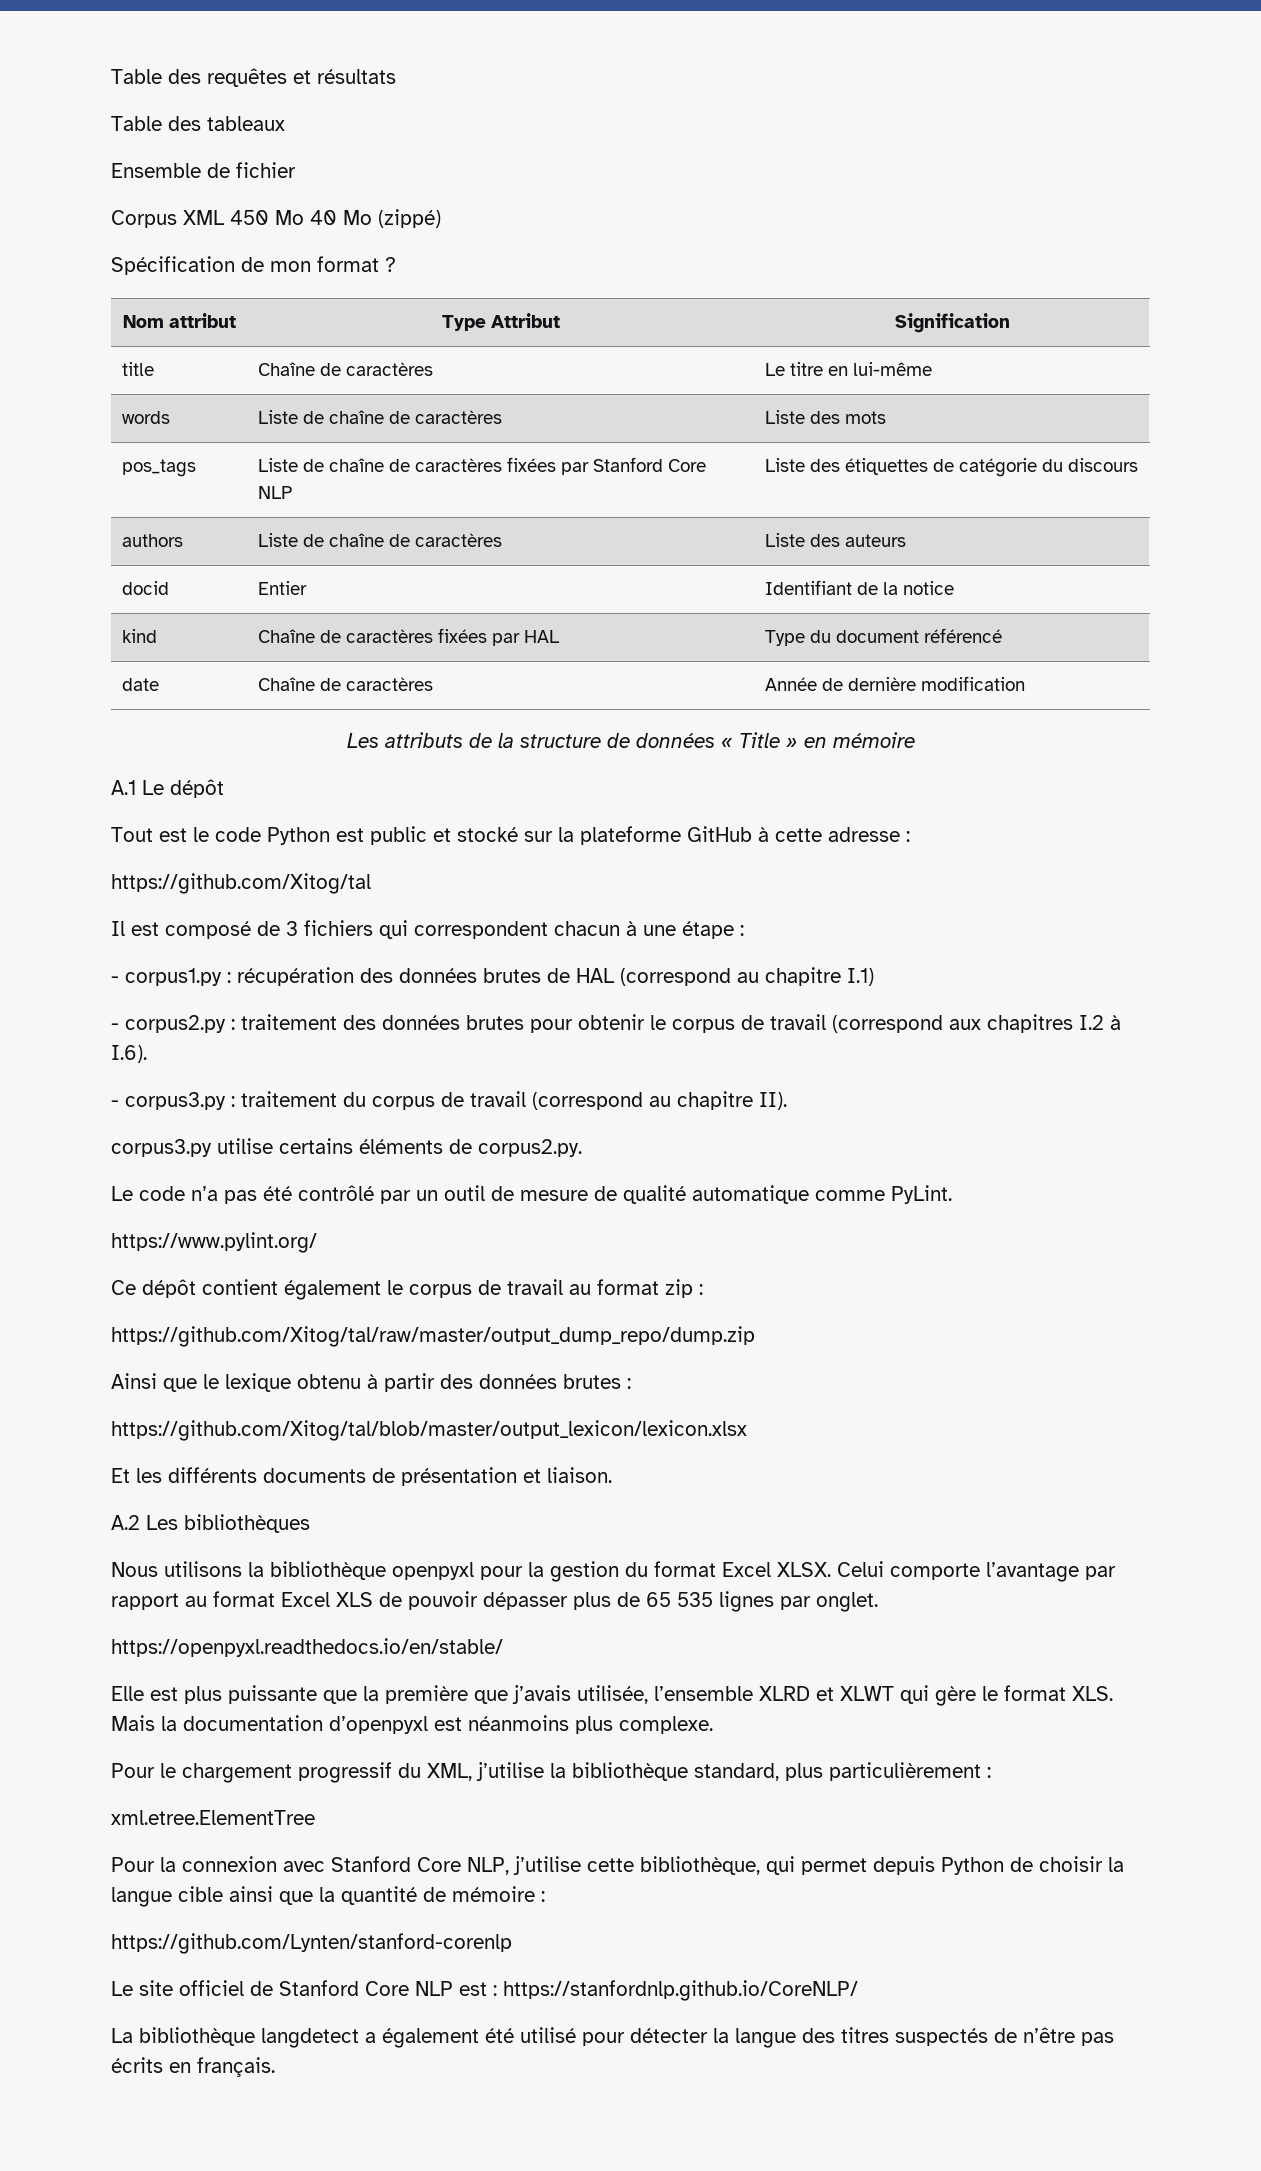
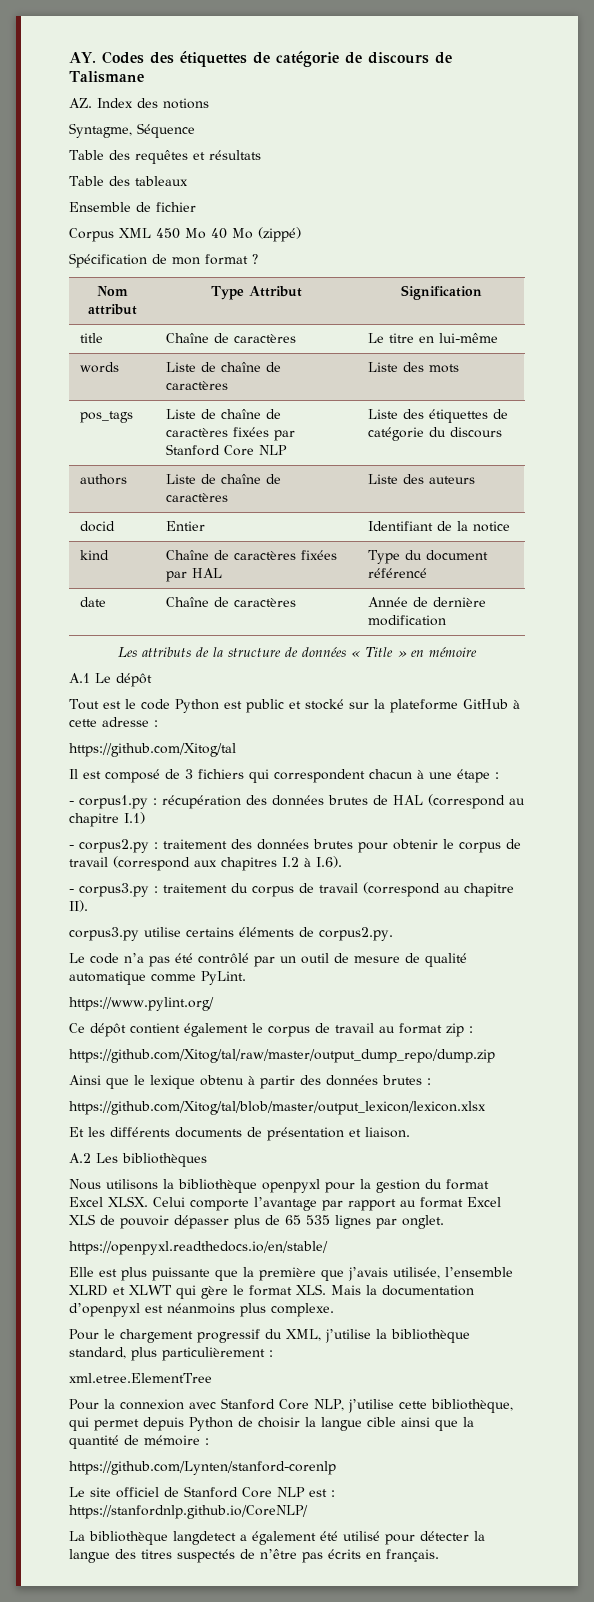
(111, 76) none -> [69,51,452,67] [69,71,144,83] [69,98,209,109] [69,123,195,138] AY. Codes des étiquettes de catégorie de discours de Talismane // AZ. Index des notions // Syntagme, Séquence //

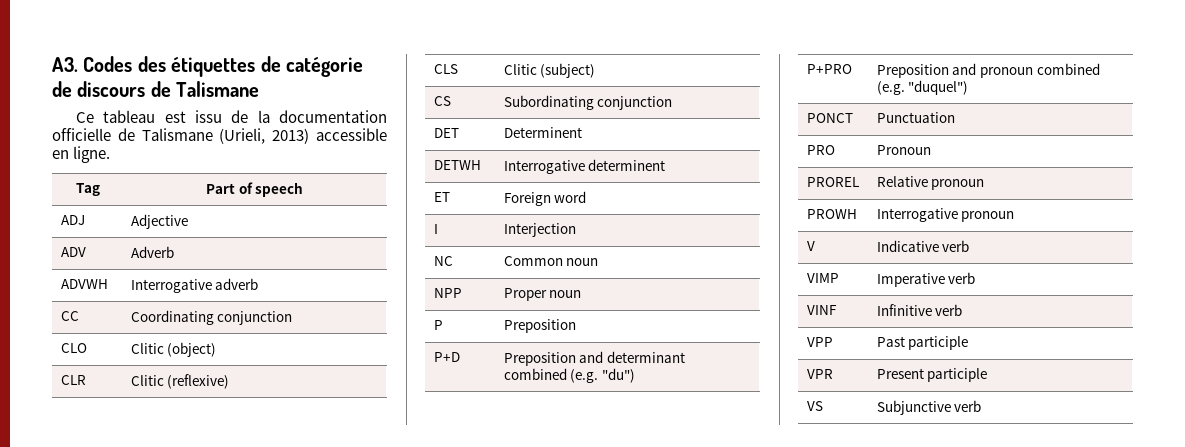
[69,52,96,63] AY. -> [52,57,78,72] A3.
[69,98,209,109] [69,123,195,138] [69,150,261,164] [69,176,188,186] [69,202,196,212] [69,227,301,242] [69,253,258,268] [97,286,128,296] [88,304,137,315] [211,286,302,300] [400,285,482,300] [80,333,104,343] [166,333,297,343] [368,333,499,343] [80,362,120,373] [166,362,282,372] [166,381,229,390] [368,362,460,373] [80,411,134,423] [166,409,282,419] [166,427,296,441] [166,444,288,456] [368,409,509,423] [368,427,503,441] [80,474,128,485] [166,474,282,484] [166,493,229,502] [368,474,476,484] [80,521,116,532] [166,521,206,531] [368,521,511,532] [80,550,110,560] [166,550,338,560] [166,568,223,582] [368,550,489,564] [368,568,428,578] [80,597,107,607] [166,597,297,607] [368,597,487,607] [368,615,447,626] [118,647,477,657] [69,673,152,687] [69,699,520,713] [69,717,158,727] [69,743,236,757] [69,769,499,783] [69,794,525,809] [69,812,145,827] [69,839,521,853] [69,856,342,871] [69,882,514,897] [69,900,88,912] [69,927,393,941] [69,953,467,967] [69,971,246,985] [69,997,214,1011] [69,1023,473,1037] [69,1049,495,1063] [69,1075,431,1089] [69,1101,486,1115] [69,1127,410,1141] [69,1153,207,1167] [69,1179,489,1193] [69,1196,501,1211] [69,1214,444,1229] [69,1241,328,1255] [69,1267,513,1281] [69,1284,474,1299] [69,1303,334,1317] [69,1329,470,1343] [69,1347,273,1361] [69,1373,212,1383] [69,1398,513,1413] [69,1417,474,1431] [69,1435,209,1449] [69,1461,336,1475] [69,1486,335,1498] [69,1505,308,1519] [69,1531,485,1545] [69,1549,439,1563] AZ. Index des notions // Syntagme, Séquence // Table des requêtes et résultats // Table des tableaux // Ensemble de fichier // Corpus XML 450 Mo 40 Mo (zippé) // Spécification de mon format ? // Nom attribut | Type Attribut | Signification // title | Chaîne de caractères | Le titre en lui-même // words | Liste de chaîne de caractères | Liste des mots // pos_tags | Liste de chaîne de caractères fixées par Stanford Core NLP | Liste des étiquettes de catégorie du discours // authors | Liste de chaîne de caractères | Liste des auteurs // docid | Entier | Identifiant de la notice // kind | Chaîne de caractères fixées par HAL | Type du document référencé // date | Chaîne de caractères | Année de dernière modification // Les attributs de la structure de données « Title » en mémoire // A.1 Le dépôt // Tout est le code Python est public et stocké sur la plateforme GitHub à cette adresse : // https://github.com/Xitog/tal // Il est composé de 3 fichiers qui correspondent chacun à une étape : // - corpus1.py : récupération des données brutes de HAL (correspond au chapitre I.1) // - corpus2.py : traitement des données brutes pour obtenir le corpus de travail (correspond aux chapitres I.2 à I.6). // - corpus3.py : traitement du corpus de travail (correspond au chapitre II). // corpus3.py utilise certains éléments de corpus2.py. // Le code n’a pas été contrôlé par un outil de mesure de qualité automatique comme PyLint. // https://www.pylint.org/ // Ce dépôt contient également le corpus de travail au format zip : // https://github.com/Xitog/tal/raw/master/output_dump_repo/dump.zip // Ainsi que le lexique obtenu à partir des données brutes : // https://github.com/Xitog/tal/blob/master/output_lexicon/lexicon.xlsx // Et les différents documents de présentation et liaison. // A.2 Les bibliothèques // Nous utilisons la bibliothèque openpyxl pour la gestion du format Excel XLSX. Celui comporte l’avantage par rapport au format Excel XLS de pouvoir dépasser plus de 65 535 lignes par onglet. // https://openpyxl.readthedocs.io/en/stable/ // Elle est plus puissante que la première que j’avais utilisée, l’ensemble XLRD et XLWT qui gère le format XLS. Mais la documentation d’openpyxl est néanmoins plus complexe. // Pour le chargement progressif du XML, j’utilise la bibliothèque standard, plus particulièrement : // xml.etree.ElementTree // Pour la connexion avec Stanford Core NLP, j’utilise cette bibliothèque, qui permet depuis Python de choisir la langue cible ainsi que la quantité de mémoire : // https://github.com/Lynten/stanford-corenlp // Le site officiel de Stanford Core NLP est : https://stanfordnlp.github.io/CoreNLP/ // La bibliothèque langdetect a également été utilisé pour détecter la langue des titres suspectés de n’être pas écrits en français. -> [75,110,387,123] [52,128,388,144] [52,146,111,163] [75,183,100,196] [205,182,304,197] [60,215,85,225] [130,214,188,229] [60,247,86,257] [130,246,174,258] [60,279,108,289] [130,278,259,293] [60,311,79,321] [130,310,293,325] [60,343,87,353] [130,342,217,357] [60,375,86,385] [130,374,230,389] [433,64,458,74] [503,63,596,78] [433,96,451,106] [503,95,673,110] [433,128,459,138] [503,127,582,138] [433,160,481,170] [503,159,666,174] [433,192,450,202] [503,191,587,206] [433,224,438,234] [503,223,576,237] [433,256,453,266] [503,256,599,266] [433,288,462,298] [503,288,582,301] [433,320,443,330] [503,319,576,333] [433,352,460,362] [503,351,686,366] [503,368,636,383] [806,64,852,74] [876,63,1100,78] [876,80,969,95] [806,113,853,123] [876,112,955,123] [806,145,835,155] [876,145,931,155] [806,177,859,187] [876,176,985,190] [806,209,857,219] [876,208,1015,222] [806,241,815,251] [876,240,970,252] [806,273,839,283] [876,272,976,287] [806,305,837,315] [876,304,963,316] [806,337,833,347] [876,336,969,350] [806,369,833,379] [876,368,988,382] [806,401,823,411] [876,400,982,415] Ce tableau est issu de la documentation officielle de Talismane (Urieli, 2013) accessible en ligne. // Tag | Part of speech // ADJ | Adjective // ADV | Adverb // ADVWH | Interrogative adverb // CC | Coordinating conjunction // CLO | Clitic (object) // CLR | Clitic (reflexive) // CLS | Clitic (subject) // CS | Subordinating conjunction // DET | Determinent // DETWH | Interrogative determinent // ET | Foreign word // I | Interjection // NC | Common noun // NPP | Proper noun // P | Preposition // P+D | Preposition and determinant combined (e.g. "du") // P+PRO | Preposition and pronoun combined (e.g. "duquel") // PONCT | Punctuation // PRO | Pronoun // PROREL | Relative pronoun // PROWH | Interrogative pronoun // V | Indicative verb // VIMP | Imperative verb // VINF | Infinitive verb // VPP | Past participle // VPR | Present participle // VS | Subjunctive verb

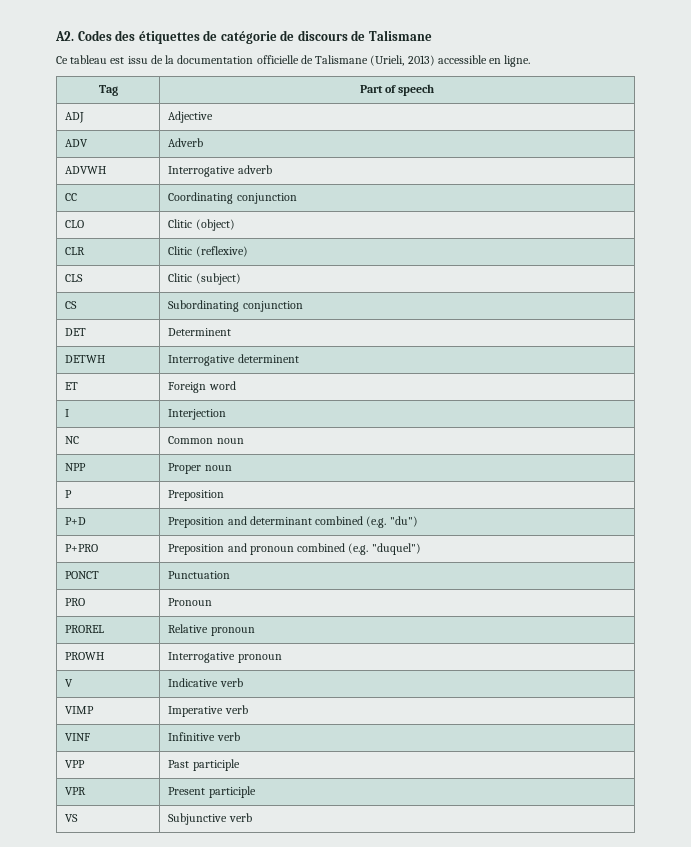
[52,57,78,72] A3. -> [55,31,74,41] A2.

